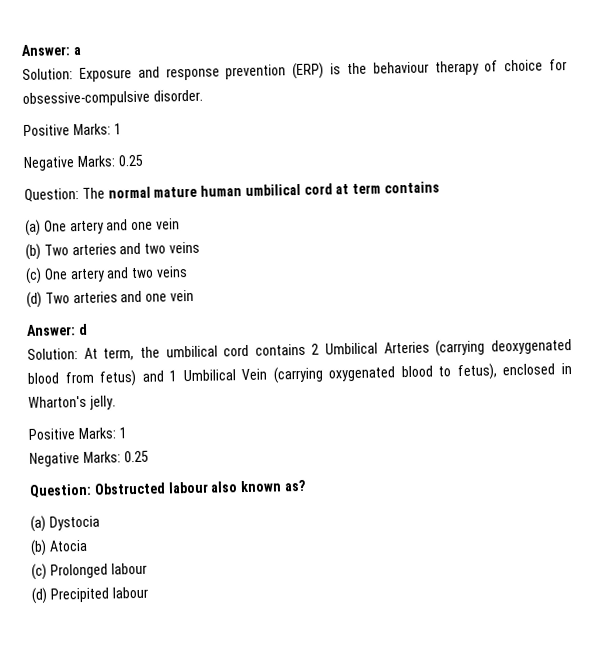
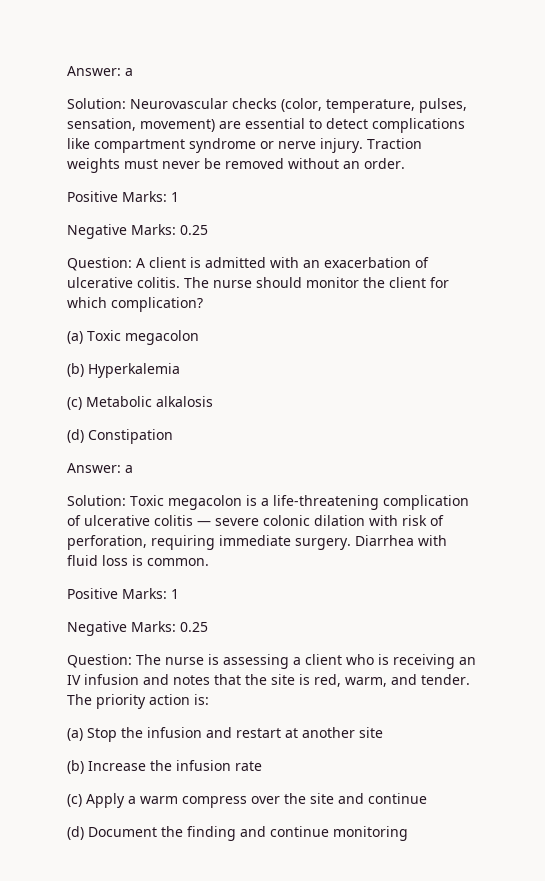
[21,44,81,57] [22,59,567,82] [22,89,203,108] Answer: a // Solution: Exposure and response prevention (ERP) is the behaviour therapy of choice for obsessive-compulsive disorder. -> [67,66,133,76] [67,98,467,113] [67,118,465,133] [67,138,422,153] [67,158,405,173] [67,191,179,202] [67,224,208,239] [67,257,429,271] [67,277,449,288] [67,297,203,312] [67,330,199,345] [67,363,180,378] [67,396,213,410] [67,429,173,444] [67,463,133,473] [67,495,469,510] [67,515,444,526] [67,535,447,550] [67,555,209,566] Answer: a // Solution: Neurovascular checks (color, temperature, pulses, sensation, movement) are essential to detect complications like compartment syndrome or nerve injury. Traction weights must never be removed without an order. // Positive Marks: 1 // Negative Marks: 0.25 // Question: A client is admitted with an exacerbation of ulcerative colitis. The nurse should monitor the client for which complication? // (a) Toxic megacolon // (b) Hyperkalemia // (c) Metabolic alkalosis // (d) Constipation // Answer: a // Solution: Toxic megacolon is a life-threatening complication of ulcerative colitis — severe colonic dilation with risk of perforation, requiring immediate surgery. Diarrhea with fluid loss is common.
[107,181,441,199] [25,218,180,237] [25,241,200,260] [25,266,188,284] [26,289,194,308] [26,323,88,336] [27,339,572,361] [27,362,573,387] [28,395,116,410] [28,427,128,440] [29,450,149,467] [29,479,306,498] [30,515,100,532] [30,539,88,556] [31,562,147,580] [31,586,148,604] normal mature human umbilical cord at term contains // (a) One artery and one vein // (b) Two arteries and two veins // (c) One artery and two veins // (d) Two arteries and one vein // Answer: d // Solution: At term, the umbilical cord contains 2 Umbilical Arteries (carrying deoxygenated blood from fetus) and 1 Umbilical Vein (carrying oxygenated blood to fetus), enclosed in Wharton's jelly. // Positive Marks: 1 // Negative Marks: 0.25 // Question: Obstructed labour also known as? // (a) Dystocia // (b) Atocia // (c) Prolonged labour // (d) Precipited labour -> [165,654,476,669] [67,674,470,687] [67,694,209,709] [67,727,383,742] [67,760,262,774] [67,793,427,808] [67,826,408,841] nurse is assessing a client who is receiving an IV infusion and notes that the site is red, warm, and tender. The priority action is: // (a) Stop the infusion and restart at another site // (b) Increase the infusion rate // (c) Apply a warm compress over the site and continue // (d) Document the finding and continue monitoring

